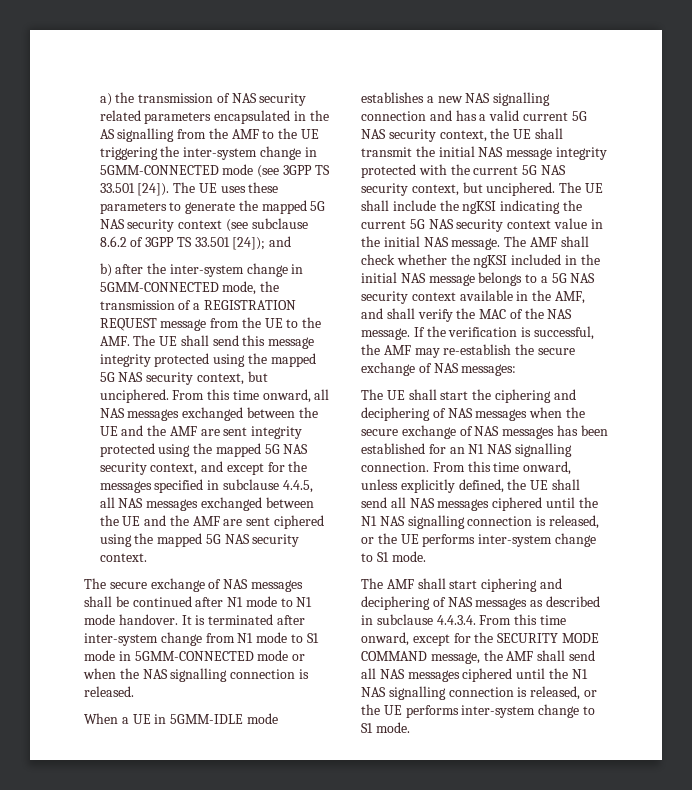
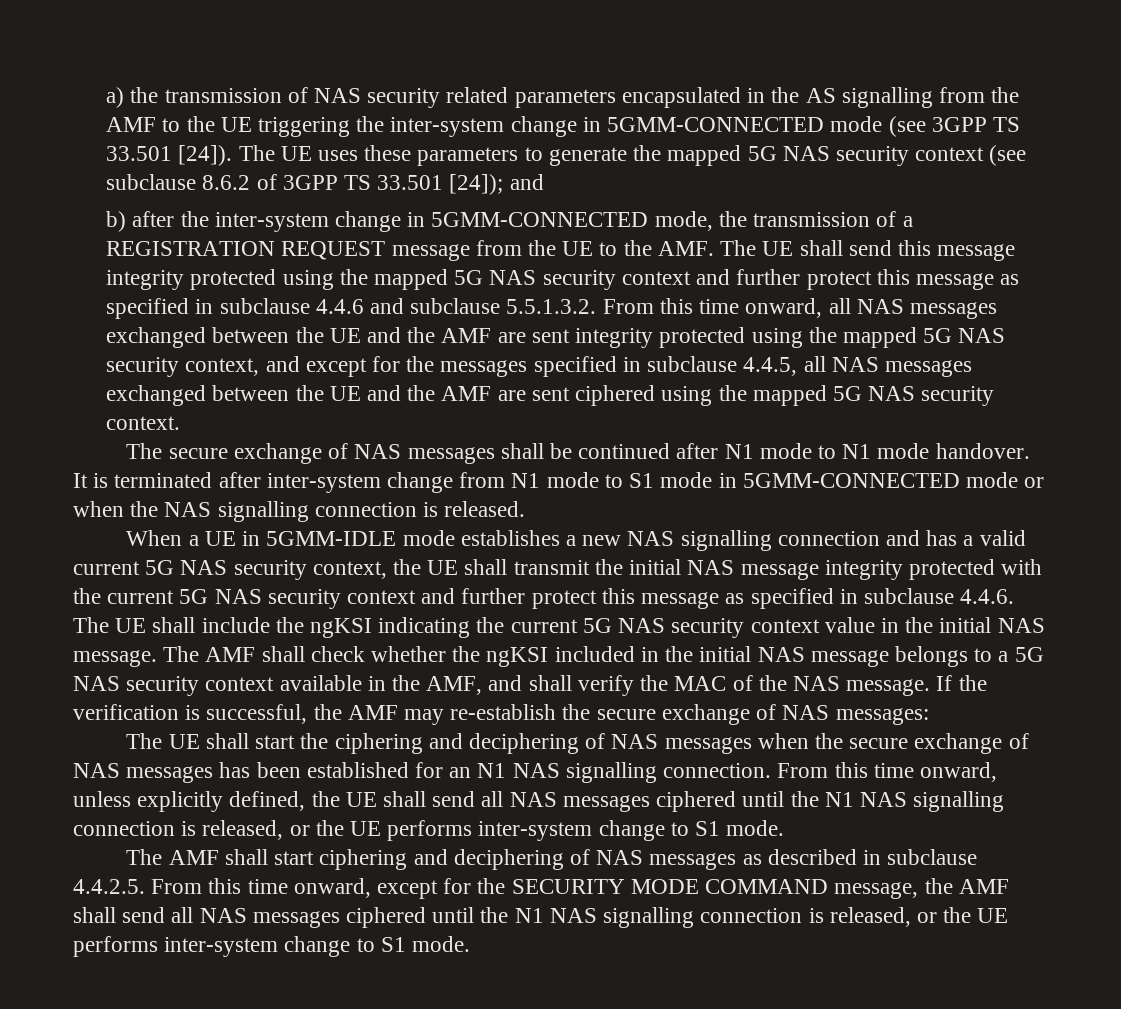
[196,371,268,385] [99,389,169,403] context, but unciphered. -> [621,269,1020,290] [106,298,597,319] context and further protect this message as specified in subclause 4.4.6 and subclause 5.5.1.3.2.
[411,182,556,196] context, but unciphered. -> [347,588,1015,609] context and further protect this message as specified in subclause 4.4.6.
[436,615,476,625] 4.4.3.4. -> [73,879,145,894] 4.4.2.5.

